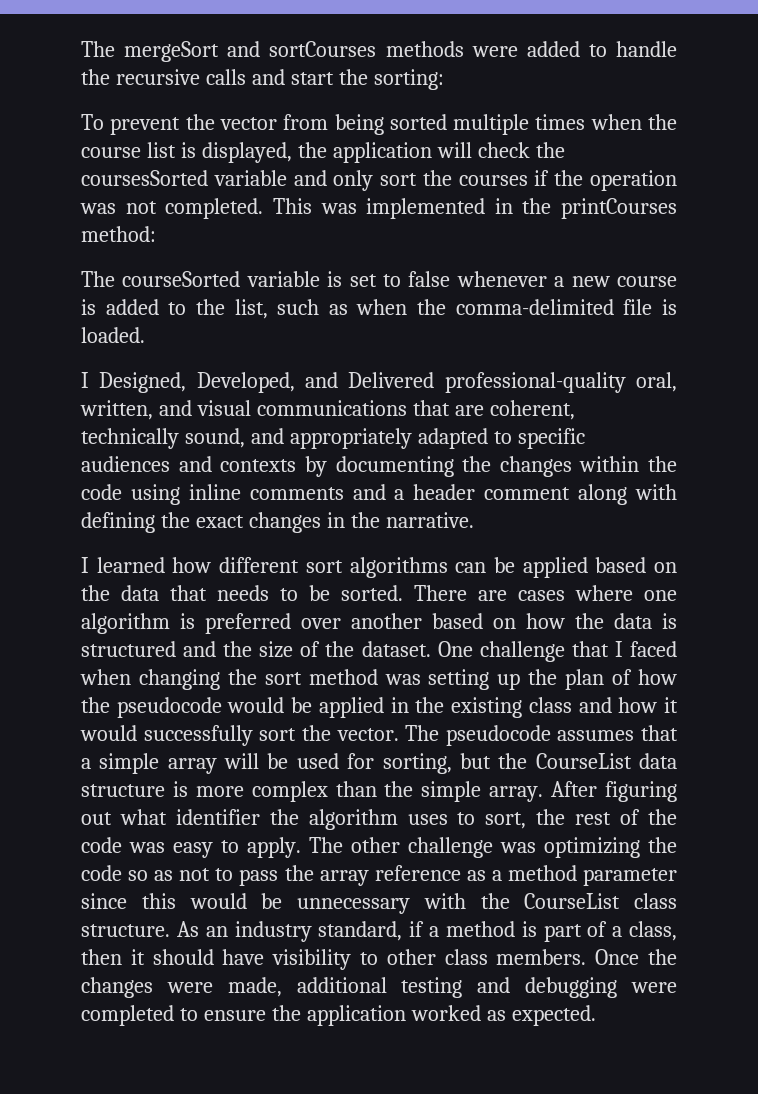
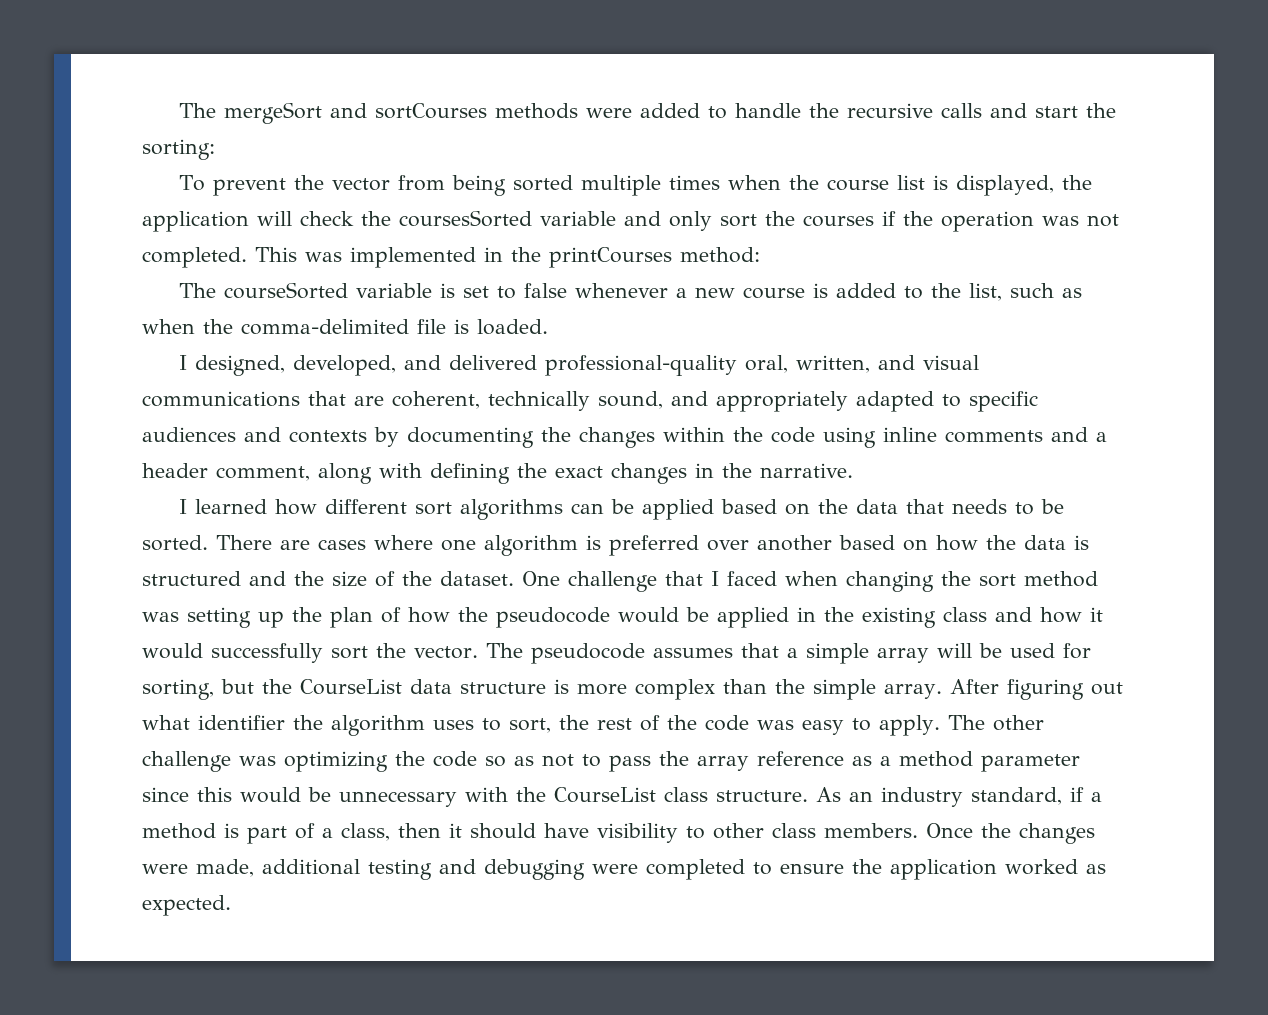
[99,372,435,393] Designed, Developed, and Delivered -> [194,355,537,376] designed, developed, and delivered
[484,487,571,500] comment -> [216,466,310,481] comment,

